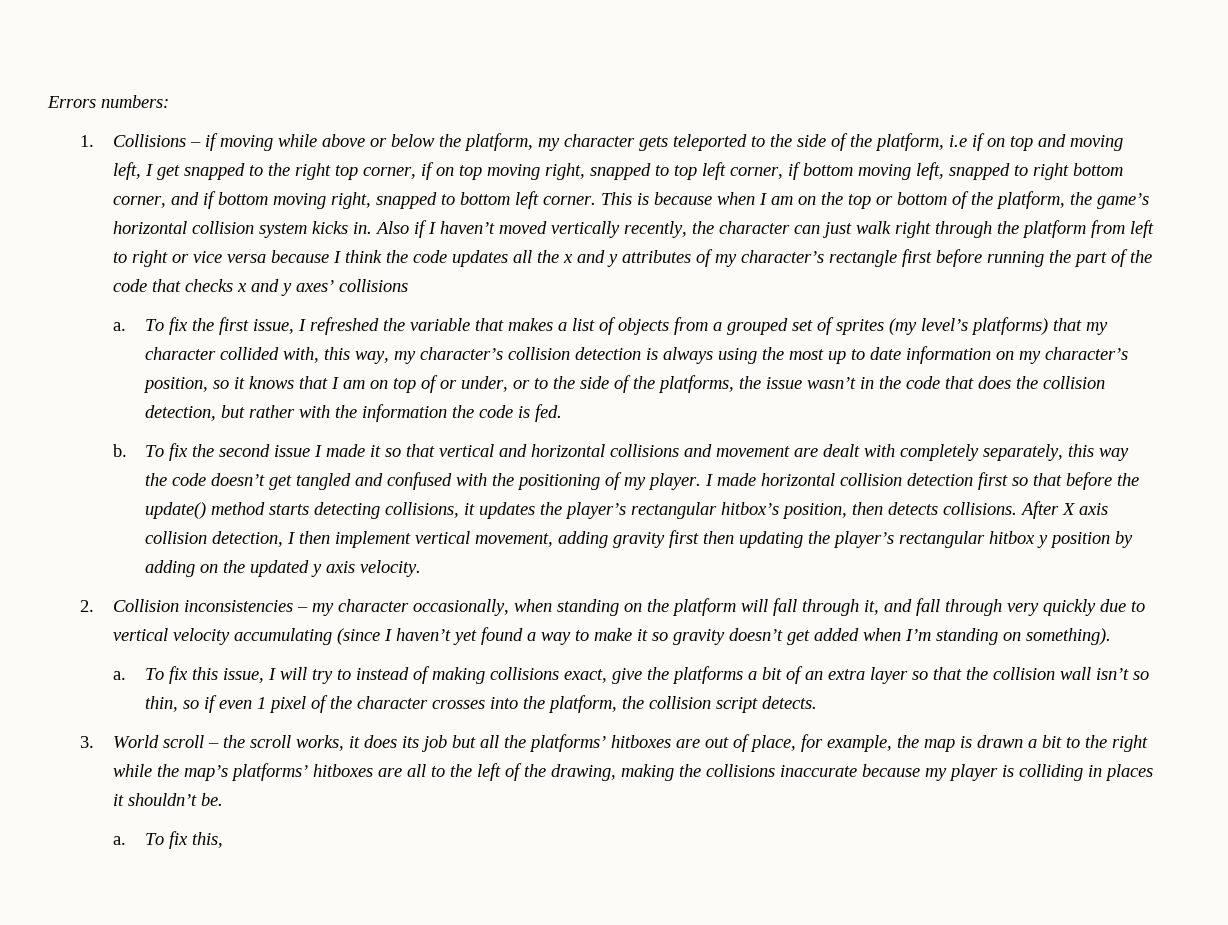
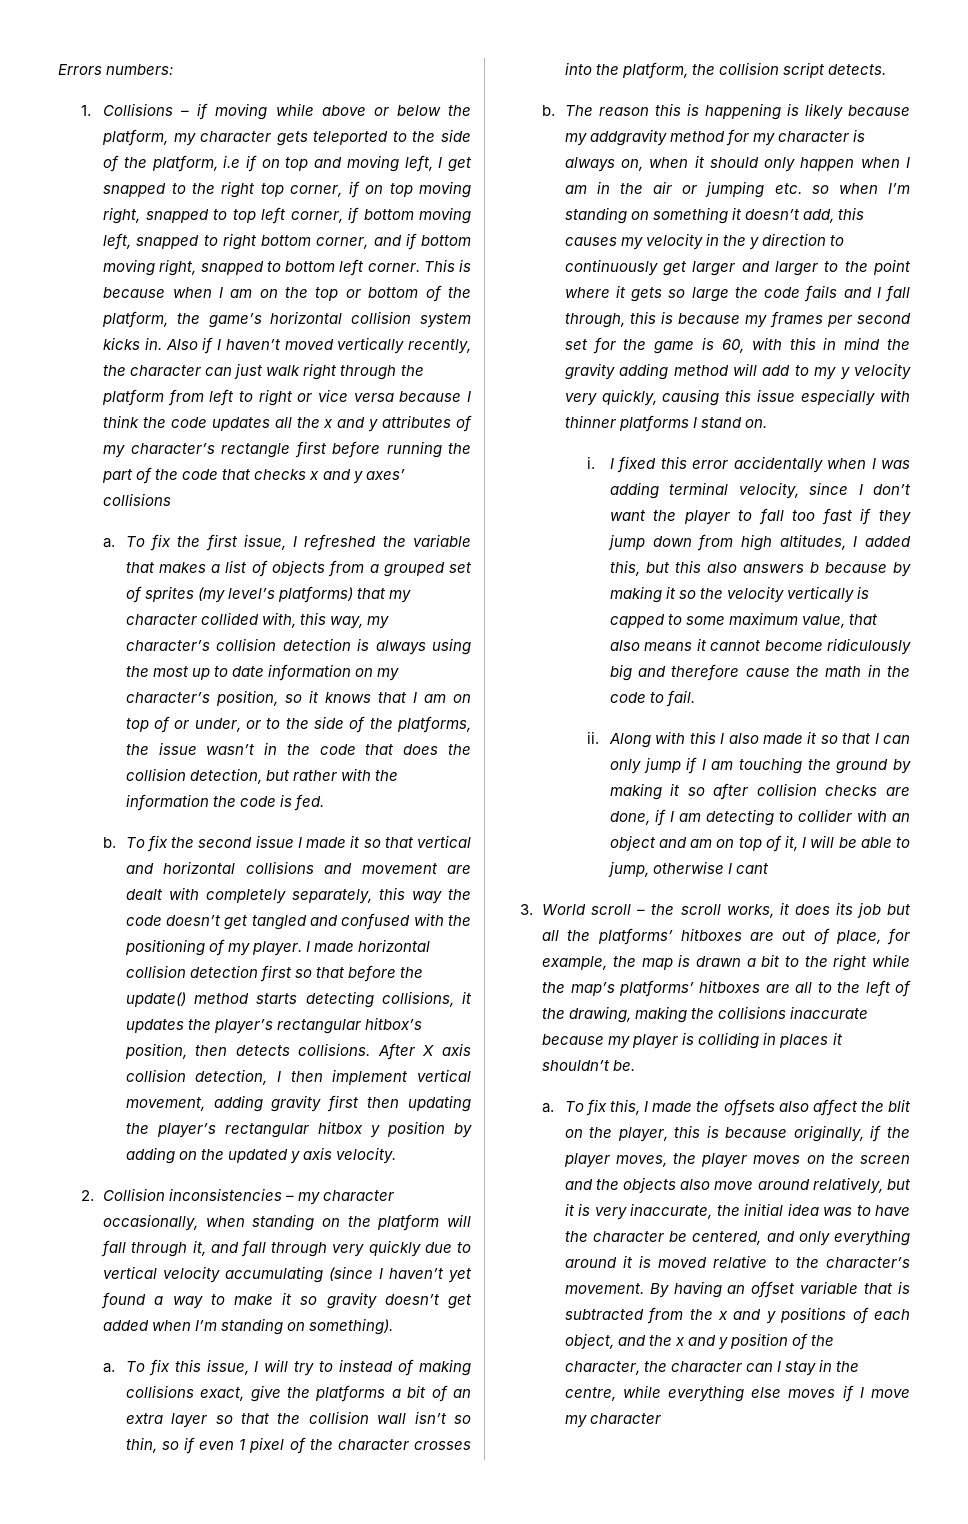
(818, 702) none -> [542,103,911,120] [564,129,866,146] [564,155,910,172] [564,181,910,198] [564,207,865,224] [564,233,845,250] [564,259,911,276] [564,285,910,302] [564,311,911,328] [564,337,910,354] [564,363,911,380] [564,389,910,406] [564,415,767,432] [587,456,910,473] [609,482,911,499] [609,508,911,525] [607,534,911,551] [609,560,911,577] [609,586,870,603] [609,612,879,628] [609,638,911,655] [609,664,910,681] [609,690,695,707] [587,731,911,748] [609,757,911,774] [609,783,910,800] [609,809,910,826] [609,835,910,852] [607,861,770,877] // b. The reason this is happening is likely because my addgravity method for my character is always on, when it should only happen when I am in the air or jumping etc. so when I’m standing on something it doesn’t add, this causes my velocity in the y direction to continuously get larger and larger to the point where it gets so large the code fails and I fall through, this is because my frames per second set for the game is 60, with this in mind the gravity adding method will add to my y velocity very quickly, causing this issue especially with thinner platforms I stand on. // i. I fixed this error accidentally when I was adding terminal velocity, since I don’t want the player to fall too fast if they jump down from high altitudes, I added this, but this also answers b because by making it so the velocity vertically is capped to some maximum value, that also means it cannot become ridiculously big and therefore cause the math in the code to fail. // ii. Along with this I also made it so that I can only jump if I am touching the ground by making it so after collision checks are done, if I am detecting to collider with an object and am on top of it, I will be able to jump, otherwise I cant
(224, 840) none -> [644,1099,912,1116] [564,1125,910,1142] [563,1153,910,1168] [564,1177,911,1194] [564,1203,911,1220] [564,1229,910,1246] [564,1255,910,1268] [564,1281,910,1298] [564,1307,910,1324] [564,1333,835,1350] [564,1359,860,1376] [564,1385,910,1402] [564,1413,661,1428] I made the offsets also affect the blit on the player, this is because originally, if the player moves, the player moves on the screen and the objects also move around relatively, but it is very inaccurate, the initial idea was to have the character be centered, and only everything around it is moved relative to the character’s movement. By having an offset variable that is subtracted from the x and y positions of each object, and the x and y position of the character, the character can I stay in the centre, while everything else moves if I move my character

